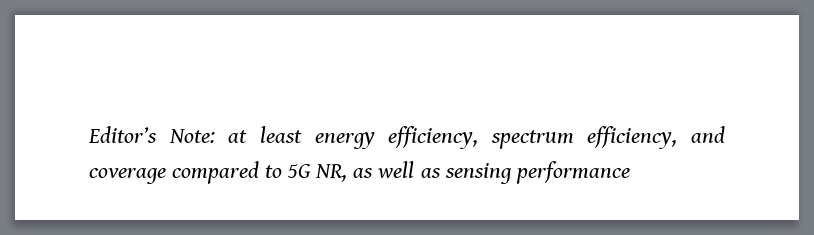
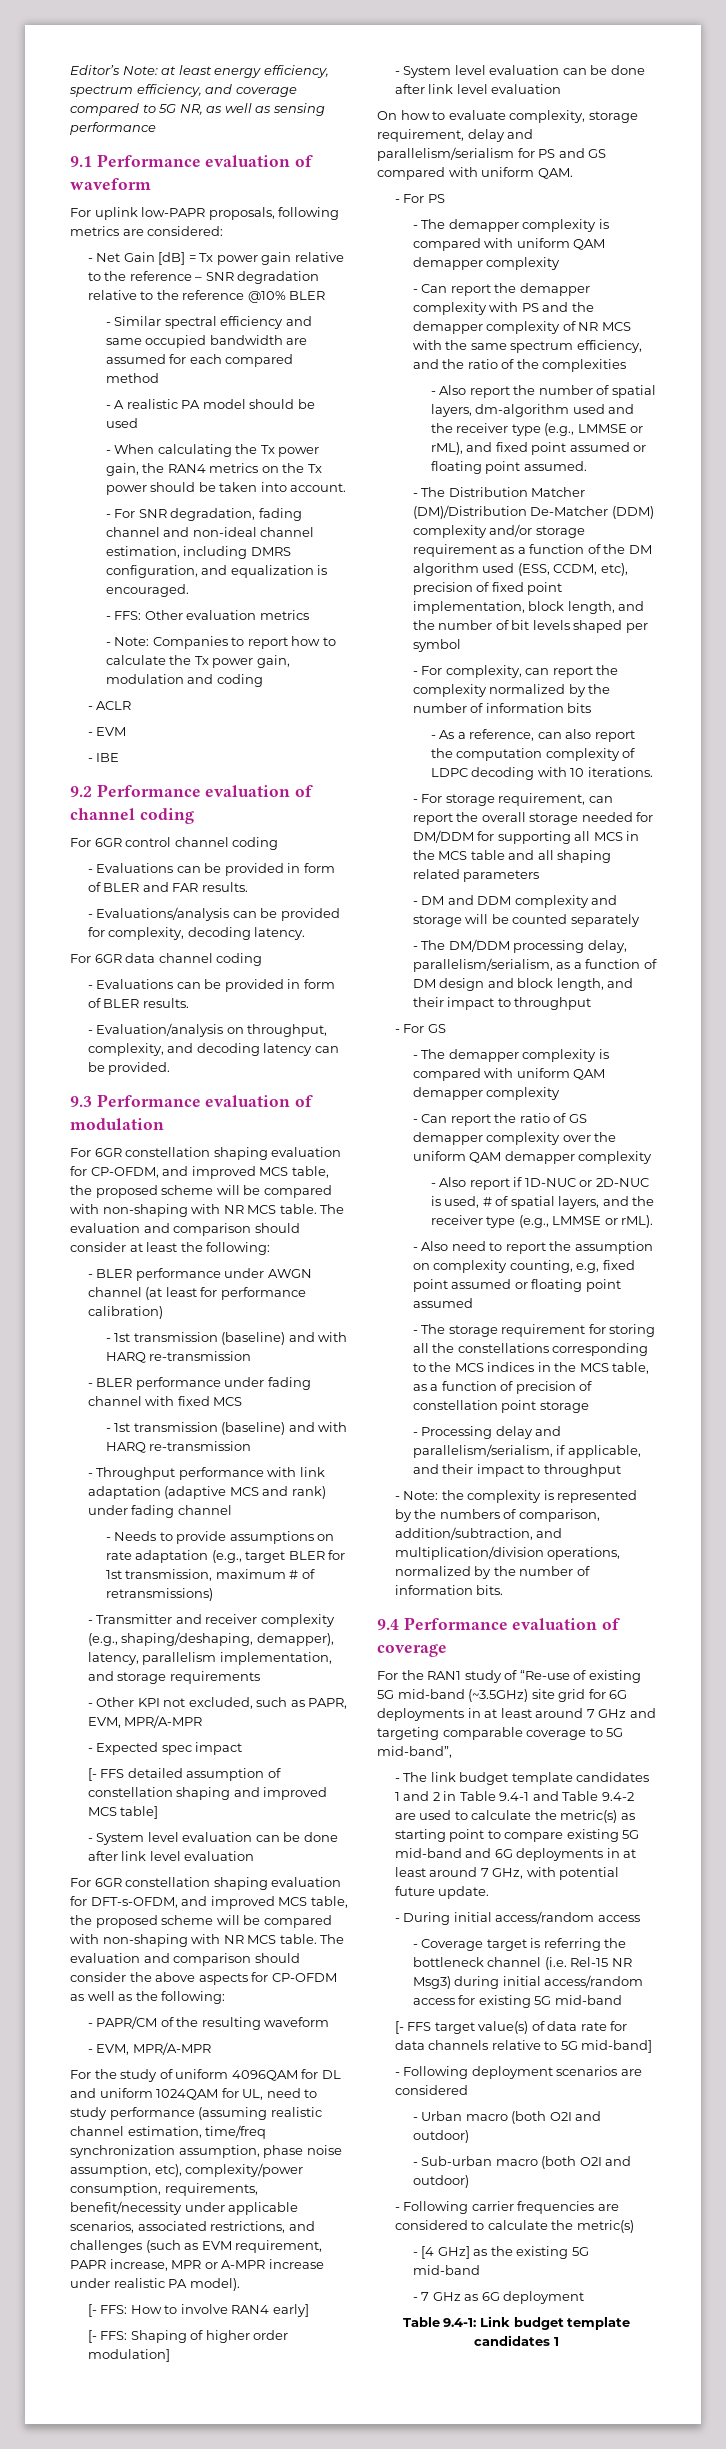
(630, 172) none -> [70,154,314,167] [70,178,151,190] [70,207,340,220] [70,226,224,236] [87,252,344,265] [87,271,320,284] [87,290,326,303] [105,316,312,329] [105,335,308,348] [105,354,294,367] [105,373,159,383] [105,399,315,409] [105,418,138,428] [105,444,320,457] [105,463,322,476] [105,482,347,495] [105,508,302,521] [105,527,315,537] [105,546,291,559] [105,565,328,578] [105,584,189,597] [105,610,309,620] [105,636,336,649] [105,655,290,668] [105,674,263,687] [87,701,132,710] [87,727,127,736] [87,753,120,762] [70,784,314,797] [70,808,194,824] [70,837,279,850] [87,863,335,876] [87,882,248,892] [87,907,340,921] [87,927,306,940] [70,953,263,966] [87,979,335,992] [87,998,189,1008] [87,1023,328,1037] [87,1043,339,1056] [87,1062,171,1075] [70,1094,314,1107] [70,1118,164,1130] [70,1147,342,1160] [70,1166,329,1179] [70,1185,332,1198] [70,1204,345,1217] [70,1223,300,1236] [70,1242,271,1255] [87,1268,312,1281] [87,1287,306,1300] [87,1306,163,1319] [105,1332,348,1345] [105,1351,252,1363] [87,1377,311,1390] [87,1396,243,1406] [105,1422,348,1435] [105,1441,252,1453] [87,1467,325,1480] [87,1486,326,1499] [87,1505,232,1518] [105,1531,335,1544] [105,1550,346,1563] [105,1569,315,1581] [105,1588,213,1601] [87,1614,335,1627] [87,1632,334,1646] [87,1652,332,1665] [87,1671,260,1684] [87,1697,348,1709] [87,1715,203,1728] [87,1742,243,1755] [87,1768,281,1781] [87,1787,328,1800] [87,1806,159,1819] [87,1832,338,1845] [87,1851,255,1861] [70,1877,342,1890] [70,1896,348,1909] [70,1915,332,1928] [70,1934,345,1947] [70,1953,300,1966] [70,1972,337,1985] [70,1991,226,2004] [87,2016,330,2030] [87,2042,211,2055] [70,2069,341,2082] [70,2088,318,2100] [70,2107,322,2120] [70,2125,267,2139] [70,2145,342,2158] [70,2163,304,2177] [70,2183,258,2196] [70,2201,299,2215] [70,2221,315,2233] [70,2240,323,2253] [70,2259,324,2271] [70,2278,240,2291] [87,2304,309,2317] [87,2330,289,2343] [87,2349,170,2362] [394,65,645,78] [394,84,562,94] [377,110,638,123] [377,129,534,142] [377,147,607,161] [377,167,573,180] [394,194,445,203] [412,219,609,232] [412,238,606,251] [412,257,561,270] [412,283,590,296] [412,302,594,315] [412,321,631,334] [412,340,642,353] [412,359,627,372] [430,385,656,398] [430,404,635,417] [430,423,644,436] [430,442,647,455] [430,461,587,474] [412,487,586,497] [412,505,654,519] [412,524,585,538] [412,544,652,557] [412,563,628,576] [412,582,563,595] [412,601,645,614] [412,620,648,633] [412,639,461,652] [412,665,619,678] [412,684,611,697] [412,703,592,713] [430,729,635,742] [430,748,636,761] [430,767,653,780] [412,793,613,806] [412,812,654,825] [412,830,640,844] [412,850,612,863] [412,869,540,882] [412,895,618,908] [412,914,640,927] [412,939,627,953] [412,958,657,972] [412,978,634,991] [412,997,592,1010] [394,1024,446,1033] [412,1049,609,1062] [412,1068,606,1081] [412,1087,561,1100] [412,1113,587,1126] [412,1132,617,1145] [412,1151,653,1164] [430,1177,649,1190] [430,1196,655,1209] [430,1215,654,1228] [412,1241,653,1254] [412,1260,635,1273] [412,1279,621,1292] [412,1298,473,1308] [412,1324,656,1337] [412,1343,649,1356] [412,1362,650,1374] [412,1381,593,1394] [412,1400,589,1413] [412,1426,562,1439] [412,1444,641,1458] [412,1464,621,1477] [394,1490,638,1503] [394,1509,600,1522] [394,1527,563,1540] [394,1546,621,1560] [394,1566,590,1579] [394,1585,504,1595] [377,1617,621,1630] [377,1644,447,1657] [377,1670,641,1683] [377,1689,628,1702] [377,1708,656,1721] [377,1727,624,1740] [377,1746,452,1758] [394,1772,650,1785] [394,1791,634,1801] [394,1810,635,1823] [394,1829,640,1842] [394,1848,637,1861] [394,1867,620,1880] [394,1886,490,1899] [394,1911,640,1925] [412,1938,627,1951] [412,1957,632,1970] [412,1975,644,1989] [412,1995,622,2008] [394,2021,628,2034] [394,2040,653,2053] [394,2066,642,2079] [394,2085,468,2095] [412,2111,602,2124] [412,2130,469,2143] [412,2156,632,2169] [412,2175,469,2188] [394,2201,619,2214] [394,2220,634,2233] [412,2246,589,2259] [412,2265,480,2275] [412,2291,585,2304] [402,2316,631,2330] [474,2335,559,2346] // 9.1 Performance evaluation of waveform // For uplink low-PAPR proposals, following metrics are considered: // - Net Gain [dB] = Tx power gain relative to the reference – SNR degradation relative to the reference @10% BLER // - Similar spectral efficiency and same occupied bandwidth are assumed for each compared method // - A realistic PA model should be used // - When calculating the Tx power gain, the RAN4 metrics on the Tx power should be taken into account. // - For SNR degradation, fading channel and non-ideal channel estimation, including DMRS configuration, and equalization is encouraged. // - FFS: Other evaluation metrics // - Note: Companies to report how to calculate the Tx power gain, modulation and coding // - ACLR // - EVM // - IBE // 9.2 Performance evaluation of channel coding // For 6GR control channel coding // - Evaluations can be provided in form of BLER and FAR results. // - Evaluations/analysis can be provided for complexity, decoding latency. // For 6GR data channel coding // - Evaluations can be provided in form of BLER results. // - Evaluation/analysis on throughput, complexity, and decoding latency can be provided. // 9.3 Performance evaluation of modulation // For 6GR constellation shaping evaluation for CP-OFDM, and improved MCS table, the proposed scheme will be compared with non-shaping with NR MCS table. The evaluation and comparison should consider at least the following: // - BLER performance under AWGN channel (at least for performance calibration) // - 1st transmission (baseline) and with HARQ re-transmission // - BLER performance under fading channel with fixed MCS // - 1st transmission (baseline) and with HARQ re-transmission // - Throughput performance with link adaptation (adaptive MCS and rank) under fading channel // - Needs to provide assumptions on rate adaptation (e.g., target BLER for 1st transmission, maximum # of retransmissions) // - Transmitter and receiver complexity (e.g., shaping/deshaping, demapper), latency, parallelism implementation, and storage requirements // - Other KPI not excluded, such as PAPR, EVM, MPR/A-MPR // - Expected spec impact // [- FFS detailed assumption of constellation shaping and improved MCS table] // - System level evaluation can be done after link level evaluation // For 6GR constellation shaping evaluation for DFT-s-OFDM, and improved MCS table, the proposed scheme will be compared with non-shaping with NR MCS table. The evaluation and comparison should consider the above aspects for CP-OFDM as well as the following: // - PAPR/CM of the resulting waveform // - EVM, MPR/A-MPR // For the study of uniform 4096QAM for DL and uniform 1024QAM for UL, need to study performance (assuming realistic channel estimation, time/freq synchronization assumption, phase noise assumption, etc), complexity/power consumption, requirements, benefit/necessity under applicable scenarios, associated restrictions, and challenges (such as EVM requirement, PAPR increase, MPR or A-MPR increase under realistic PA model). // [- FFS: How to involve RAN4 early] // [- FFS: Shaping of higher order modulation] // - System level evaluation can be done after link level evaluation // On how to evaluate complexity, storage requirement, delay and parallelism/serialism for PS and GS compared with uniform QAM. // - For PS // - The demapper complexity is compared with uniform QAM demapper complexity // - Can report the demapper complexity with PS and the demapper complexity of NR MCS with the same spectrum efficiency, and the ratio of the complexities // - Also report the number of spatial layers, dm-algorithm used and the receiver type (e.g., LMMSE or rML), and fixed point assumed or floating point assumed. // - The Distribution Matcher (DM)/Distribution De-Matcher (DDM) complexity and/or storage requirement as a function of the DM algorithm used (ESS, CCDM, etc), precision of fixed point implementation, block length, and the number of bit levels shaped per symbol // - For complexity, can report the complexity normalized by the number of information bits // - As a reference, can also report the computation complexity of LDPC decoding with 10 iterations. // - For storage requirement, can report the overall storage needed for DM/DDM for supporting all MCS in the MCS table and all shaping related parameters // - DM and DDM complexity and storage will be counted separately // - The DM/DDM processing delay, parallelism/serialism, as a function of DM design and block length, and their impact to throughput // - For GS // - The demapper complexity is compared with uniform QAM demapper complexity // - Can report the ratio of GS demapper complexity over the uniform QAM demapper complexity // - Also report if 1D-NUC or 2D-NUC is used, # of spatial layers, and the receiver type (e.g., LMMSE or rML). // - Also need to report the assumption on complexity counting, e.g, fixed point assumed or floating point assumed // - The storage requirement for storing all the constellations corresponding to the MCS indices in the MCS table, as a function of precision of constellation point storage // - Processing delay and parallelism/serialism, if applicable, and their impact to throughput // - Note: the complexity is represented by the numbers of comparison, addition/subtraction, and multiplication/division operations, normalized by the number of information bits. // 9.4 Performance evaluation of coverage // For the RAN1 study of “Re-use of existing 5G mid-band (~3.5GHz) site grid for 6G deployments in at least around 7 GHz and targeting comparable coverage to 5G mid-band”, // - The link budget template candidates 1 and 2 in Table 9.4-1 and Table 9.4-2 are used to calculate the metric(s) as starting point to compare existing 5G mid-band and 6G deployments in at least around 7 GHz, with potential future update. // - During initial access/random access // - Coverage target is referring the bottleneck channel (i.e. Rel-15 NR Msg3) during initial access/random access for existing 5G mid-band // [- FFS target value(s) of data rate for data channels relative to 5G mid-band] // - Following deployment scenarios are considered // - Urban macro (both O2I and outdoor) // - Sub-urban macro (both O2I and outdoor) // - Following carrier frequencies are considered to calculate the metric(s) // - [4 GHz] as the existing 5G mid-band // - 7 GHz as 6G deployment // Table 9.4-1: Link budget template candidates 1

